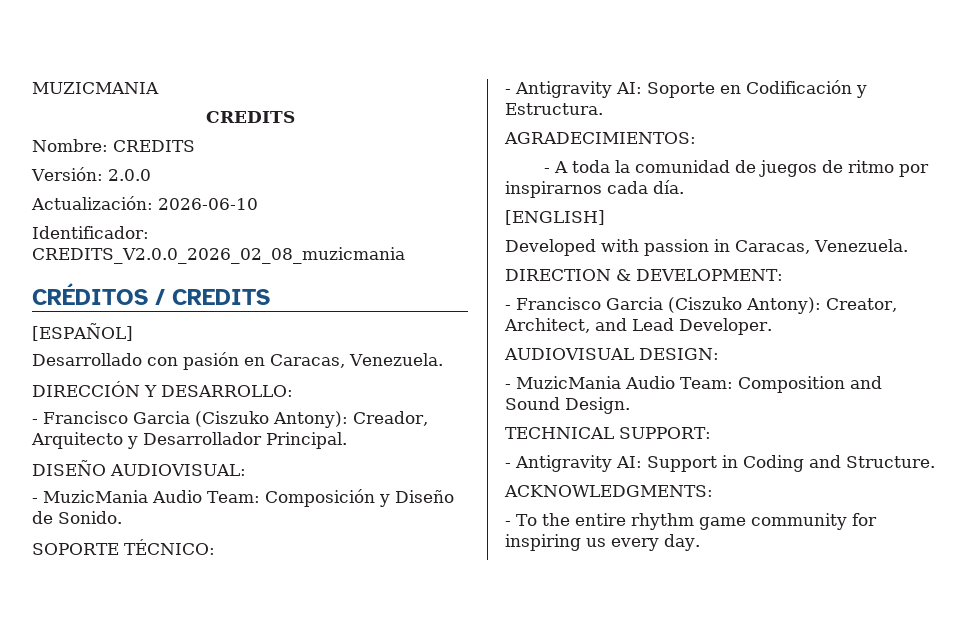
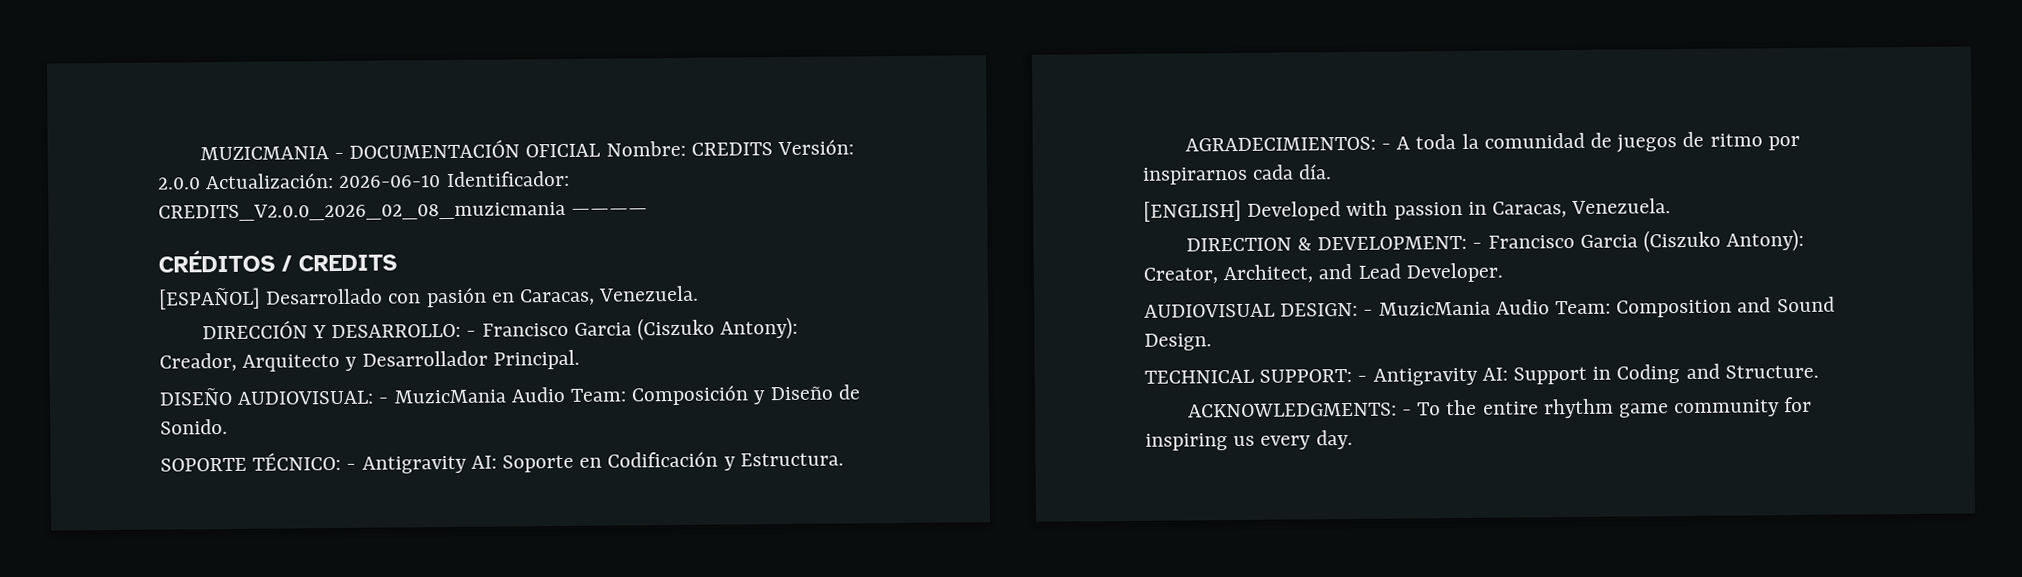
[205,111,295,123] // CREDITS // -> [333,139,601,160] - DOCUMENTACIÓN OFICIAL
(195, 146) // -> (773, 149) none
(151, 175) // -> (201, 183) none
(258, 204) // -> (442, 181) none
(405, 255) none -> [571,208,649,215] ————
(133, 332) // -> (261, 298) none
(293, 391) // -> (462, 331) none
(246, 470) // -> (374, 397) none
(215, 547) // -> (342, 461) none
(696, 138) // -> (1376, 144) none
(605, 217) // -> (1242, 210) none
(783, 275) // -> (1468, 243) none
(719, 354) // -> (1359, 309) none
(711, 433) // -> (1353, 375) none
(713, 491) // -> (1397, 410) none

